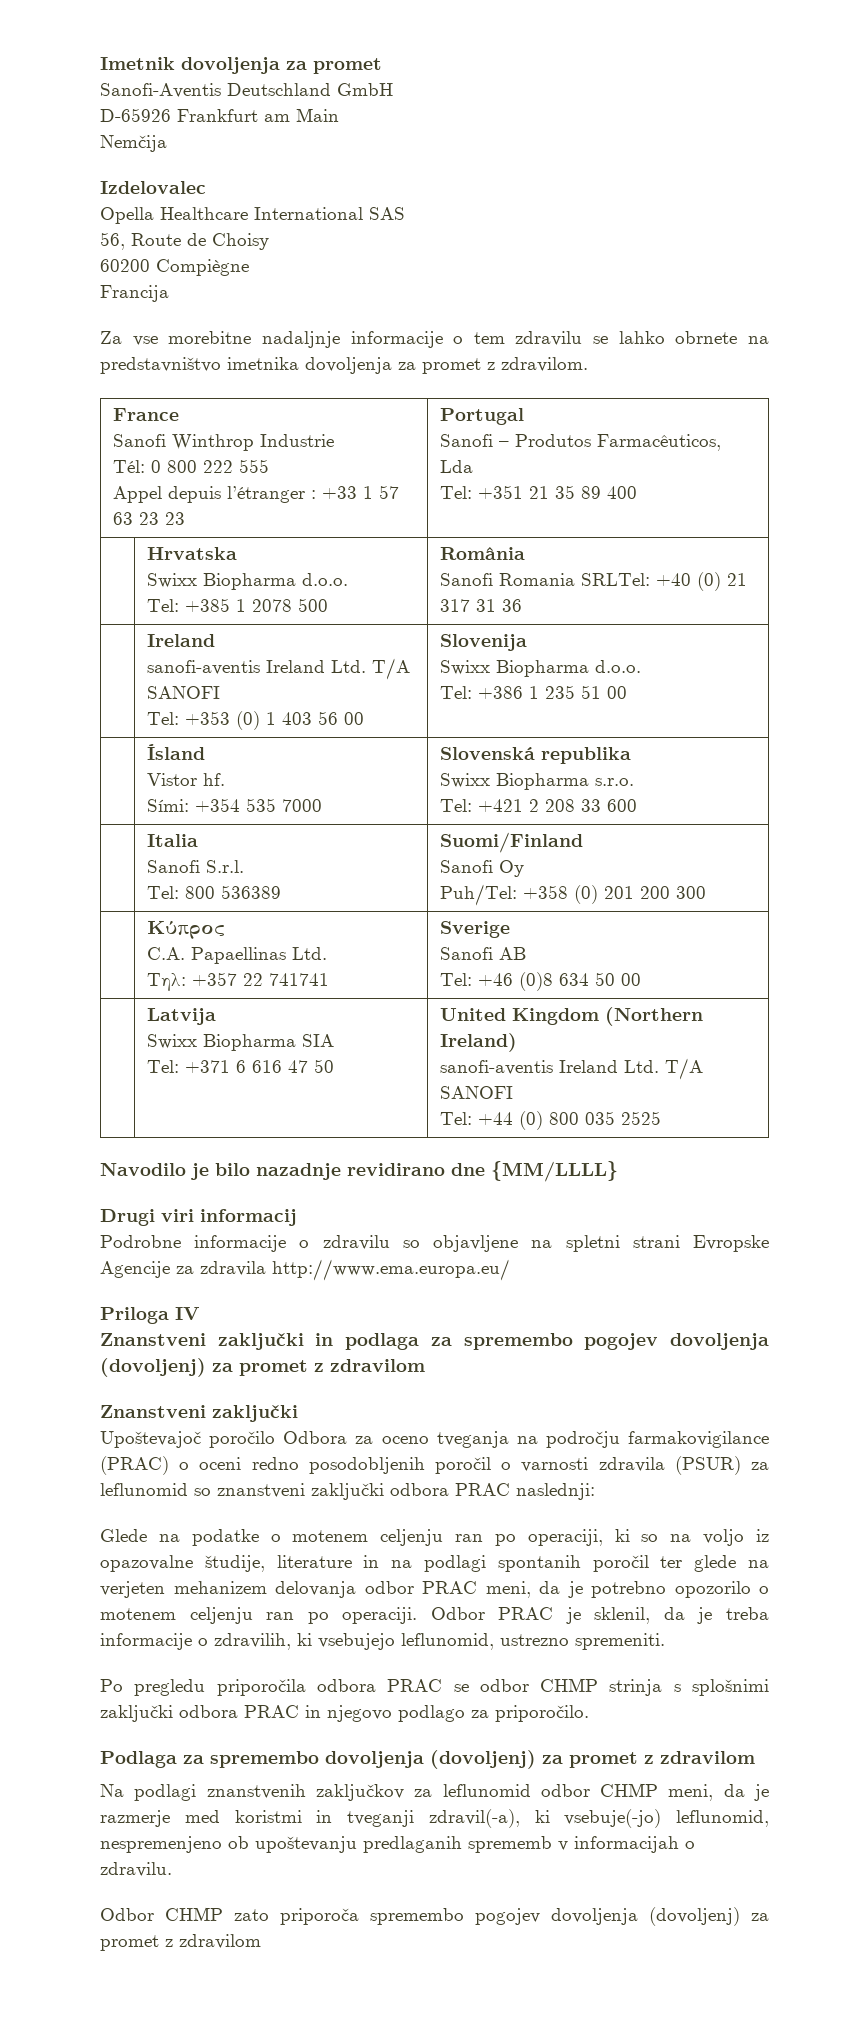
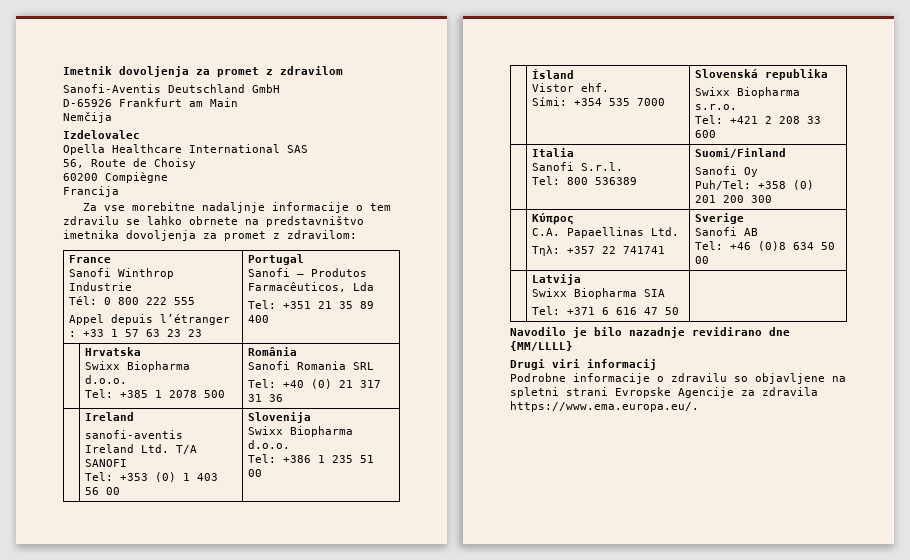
(382, 66) none -> [266,66,343,75] z zdravilom
[501,357,588,372] zdravilom. -> [287,230,357,239] zdravilom:
[580,573,650,586] SRLTel: -> [352,362,374,370] [247,379,276,388] SRL // Tel:
[202,773,225,786] hf. -> [580,83,609,92] ehf.
[439,1007,703,1026] [439,1033,517,1052] [439,1058,703,1080] [439,1086,513,1099] [439,1111,661,1130] United Kingdom (Northern Ireland) // sanofi-aventis Ireland Ltd. T/A SANOFI // Tel: +44 (0) 800 035 2525 -> (679, 311) none
[272,1259,510,1281] [100,1307,200,1324] [100,1333,769,1350] [100,1358,425,1377] [100,1405,298,1422] [100,1431,769,1448] [100,1456,769,1475] [100,1483,595,1500] [100,1529,769,1546] [100,1555,769,1572] [100,1581,769,1598] [100,1607,769,1624] [100,1633,665,1650] [100,1678,769,1696] [100,1705,589,1722] [100,1750,755,1769] [100,1783,769,1801] [100,1809,769,1828] [100,1836,695,1853] [100,1862,172,1877] [100,1907,769,1926] [100,1934,261,1951] http://www.ema.europa.eu/ // Priloga IV // Znanstveni zaključki in podlaga za spremembo pogojev dovoljenja (dovoljenj) za promet z zdravilom // Znanstveni zaključki // Upoštevajoč poročilo Odbora za oceno tveganja na področju farmakovigilance (PRAC) o oceni redno posodobljenih poročil o varnosti zdravila (PSUR) za leflunomid so znanstveni zaključki odbora PRAC naslednji: // Glede na podatke o motenem celjenju ran po operaciji, ki so na voljo iz opazovalne študije, literature in na podlagi spontanih poročil ter glede na verjeten mehanizem delovanja odbor PRAC meni, da je potrebno opozorilo o motenem celjenju ran po operaciji. Odbor PRAC je sklenil, da je treba informacije o zdravilih, ki vsebujejo leflunomid, ustrezno spremeniti. // Po pregledu priporočila odbora PRAC se odbor CHMP strinja s splošnimi zaključki odbora PRAC in njegovo podlago za priporočilo. // Podlaga za spremembo dovoljenja (dovoljenj) za promet z zdravilom // Na podlagi znanstvenih zaključkov za leflunomid odbor CHMP meni, da je razmerje med koristmi in tveganji zdravil(-a), ki vsebuje(-jo) leflunomid, nespremenjeno ob upoštevanju predlaganih sprememb v informacijah o zdravilu. // Odbor CHMP zato priporoča spremembo pogojev dovoljenja (dovoljenj) za promet z zdravilom -> [510,401,699,412] https://www.ema.europa.eu/.

